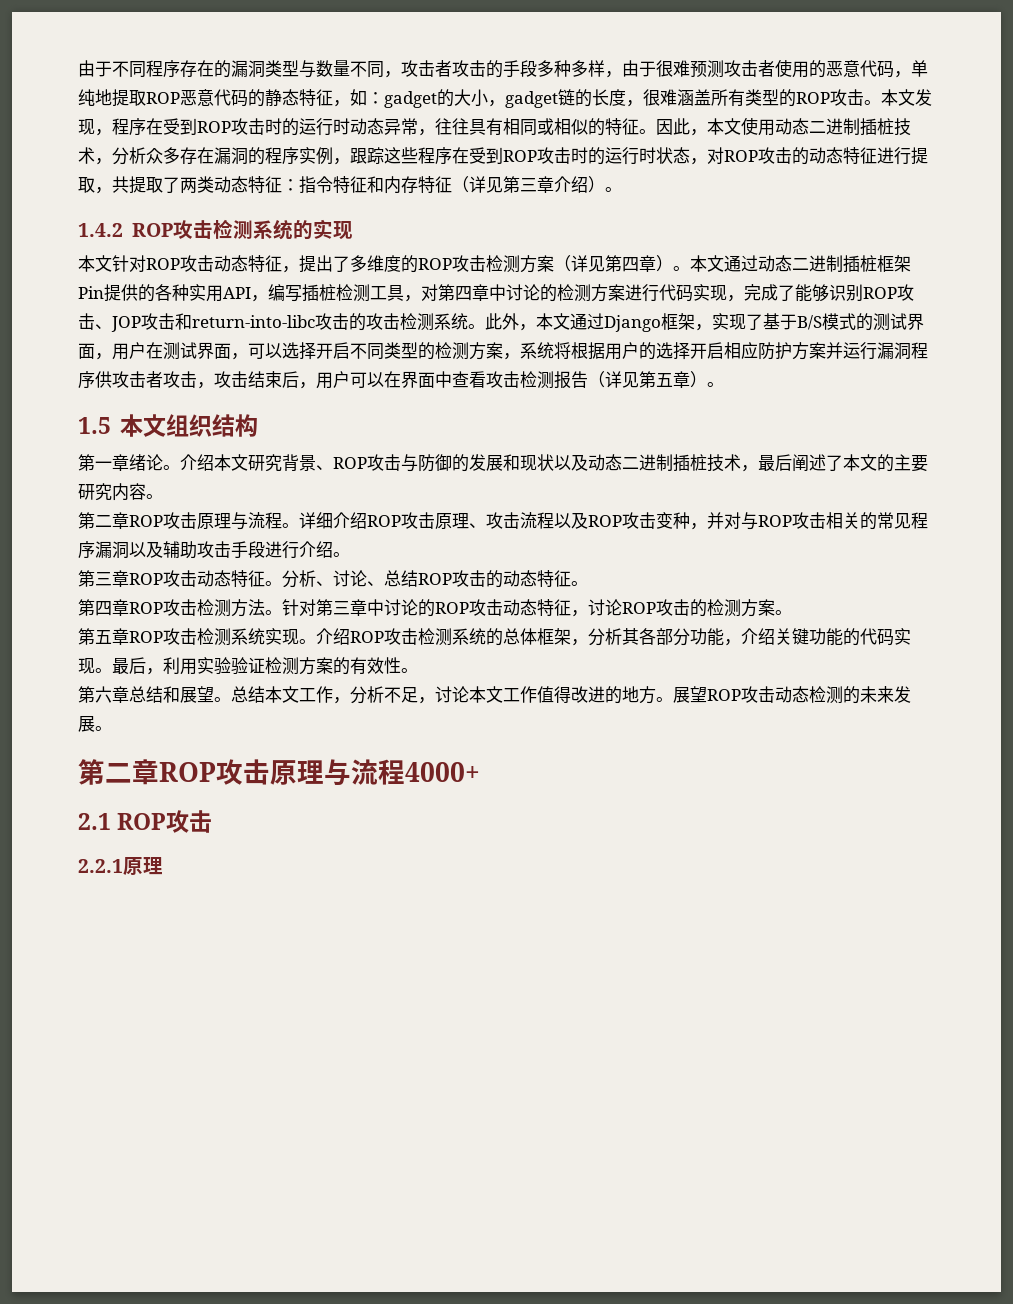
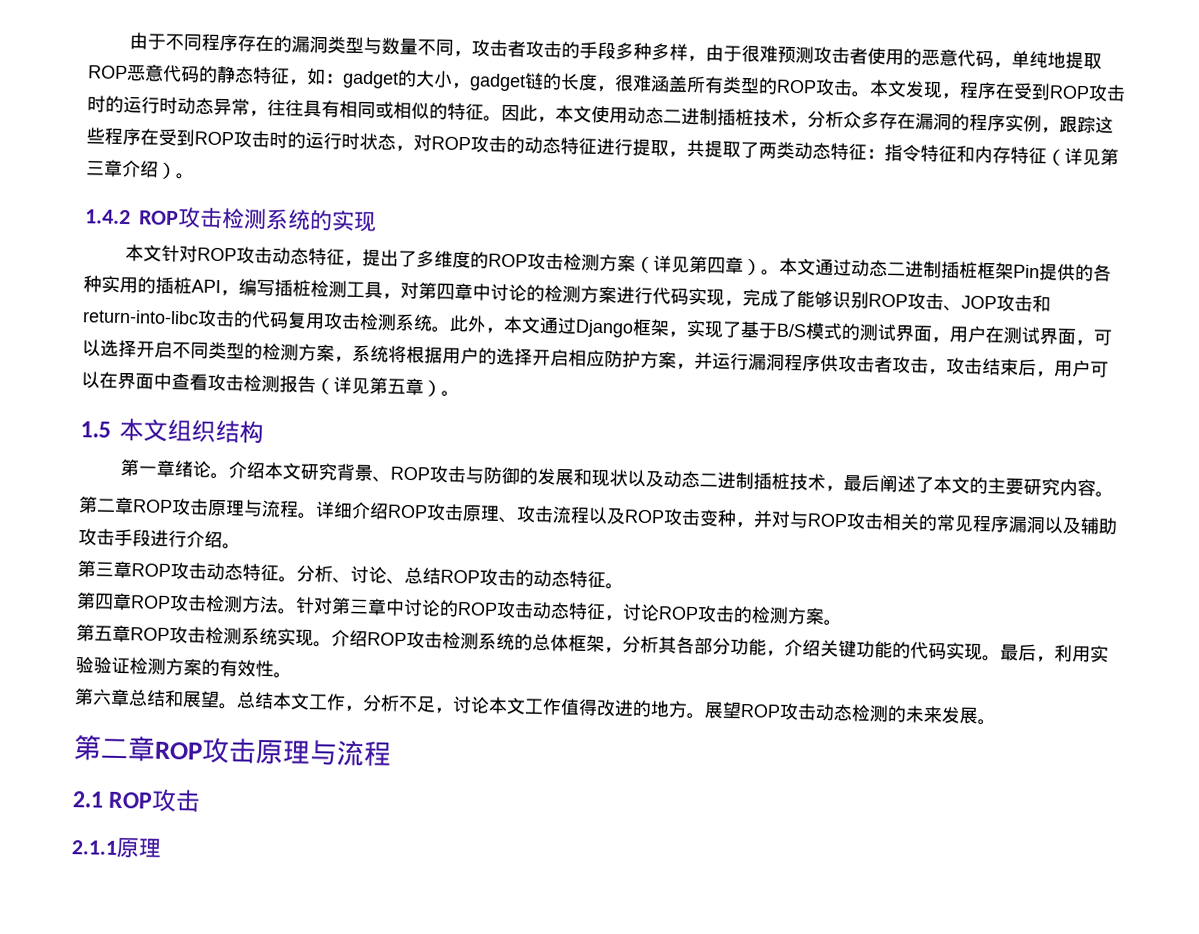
(223, 293) none -> [137,276,192,295] 的插桩
(366, 322) none -> [251,310,325,330] 代码复用
(826, 350) none -> [676,363,695,370] ，
[405,762,480,782] 4000+ -> (392, 754) none
[78,859,123,873] 2.2.1 -> [71,840,118,855] 2.1.1

